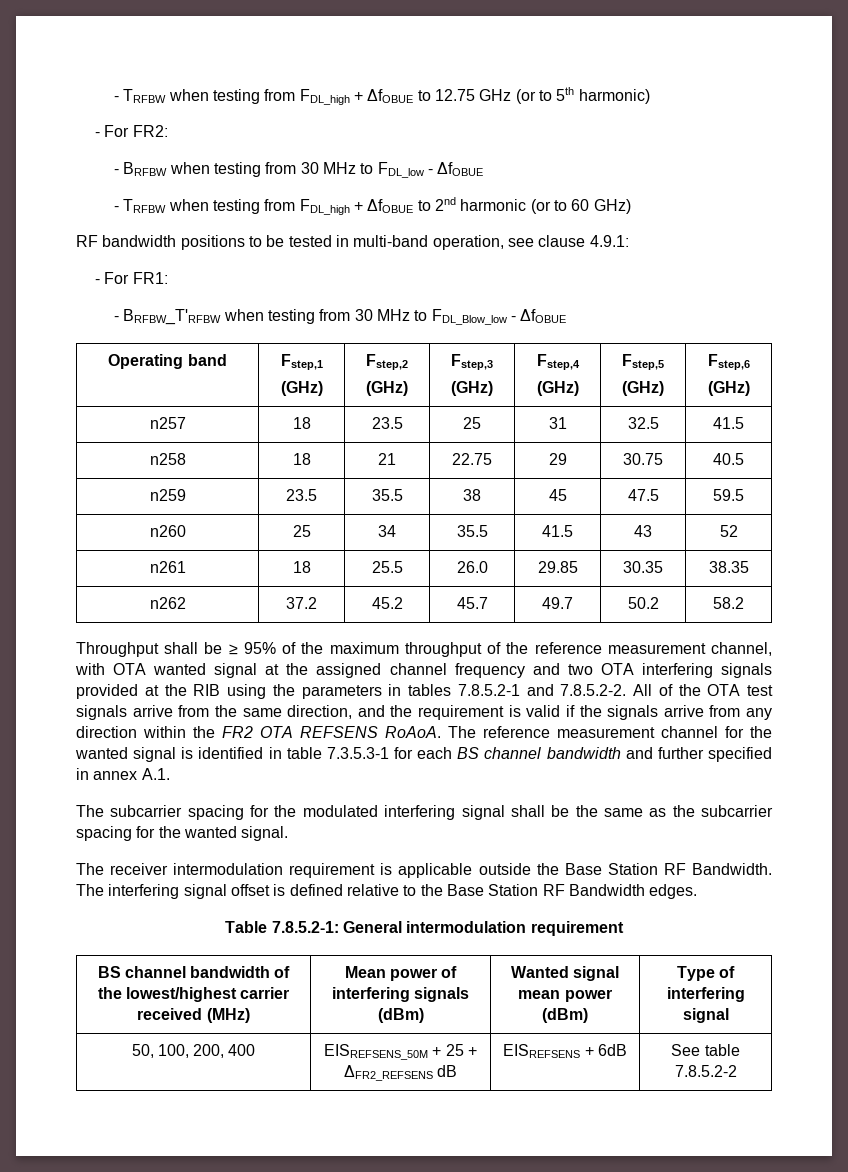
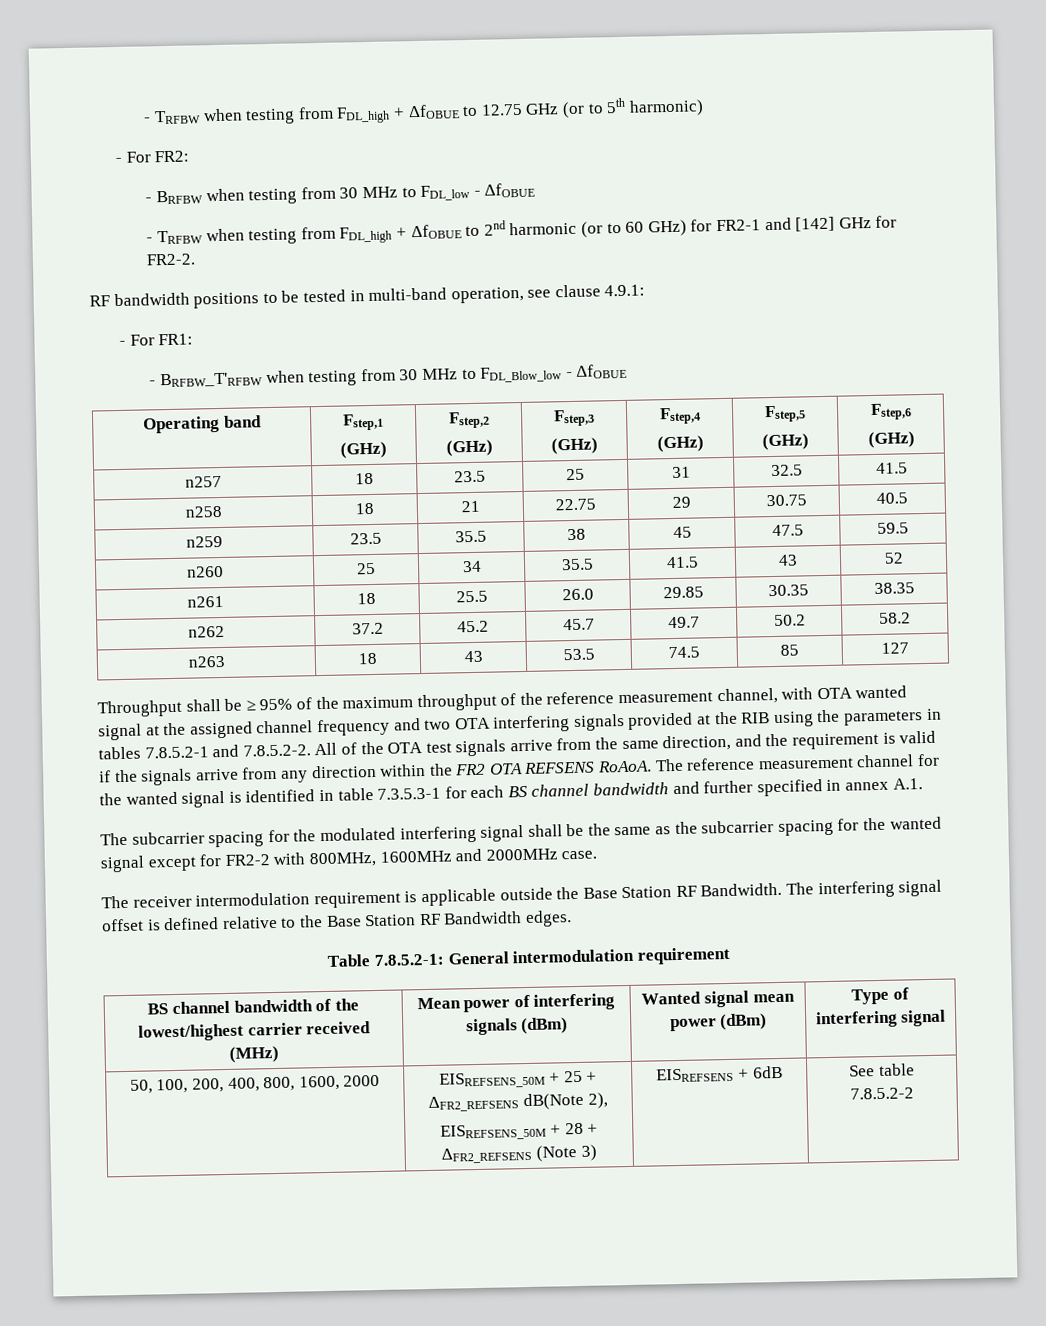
(631, 206) none -> [690,215,898,232] [146,253,197,266] for FR2-1 and [142] GHz for FR2-2.
(744, 603) none -> [187,655,226,668] [358,652,377,665] [463,650,483,663] [562,648,595,661] [668,646,700,659] [780,644,799,656] [881,642,909,654] // n263 | 18 | 43 | 53.5 | 74.5 | 85 | 127
[241,826,289,841] signal. -> [100,848,598,873] signal except for FR2-2 with 800MHz, 1600MHz and 2000MHz case.
[228,1044,256,1056] 400 -> [227,1074,381,1092] 400, 800, 1600, 2000
[437,1065,458,1077] dB -> [523,1092,608,1111] [439,1122,599,1141] [441,1144,597,1164] dB(Note 2), // EISREFSENS_50M + 28 + ΔFR2_REFSENS (Note 3)

